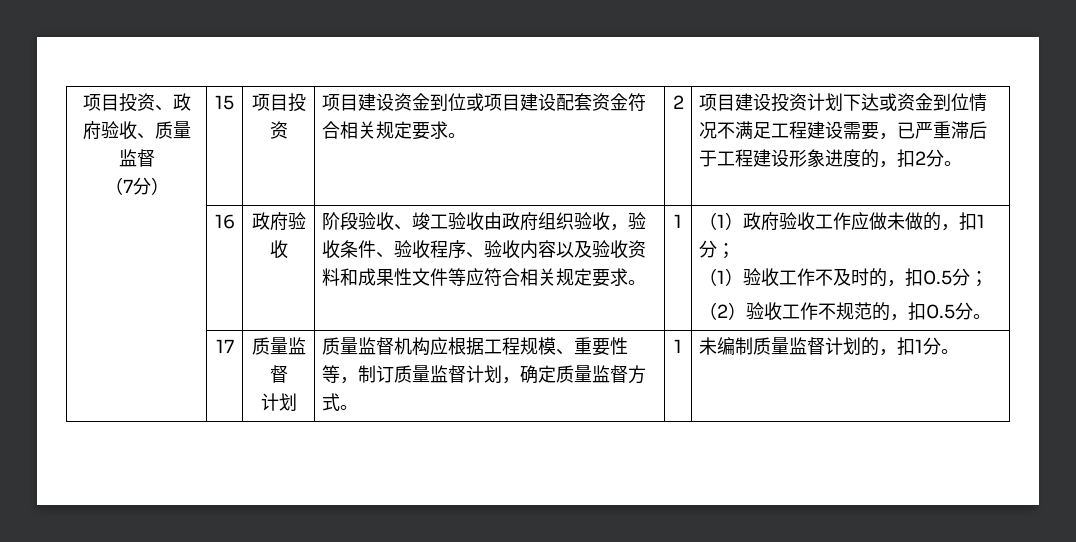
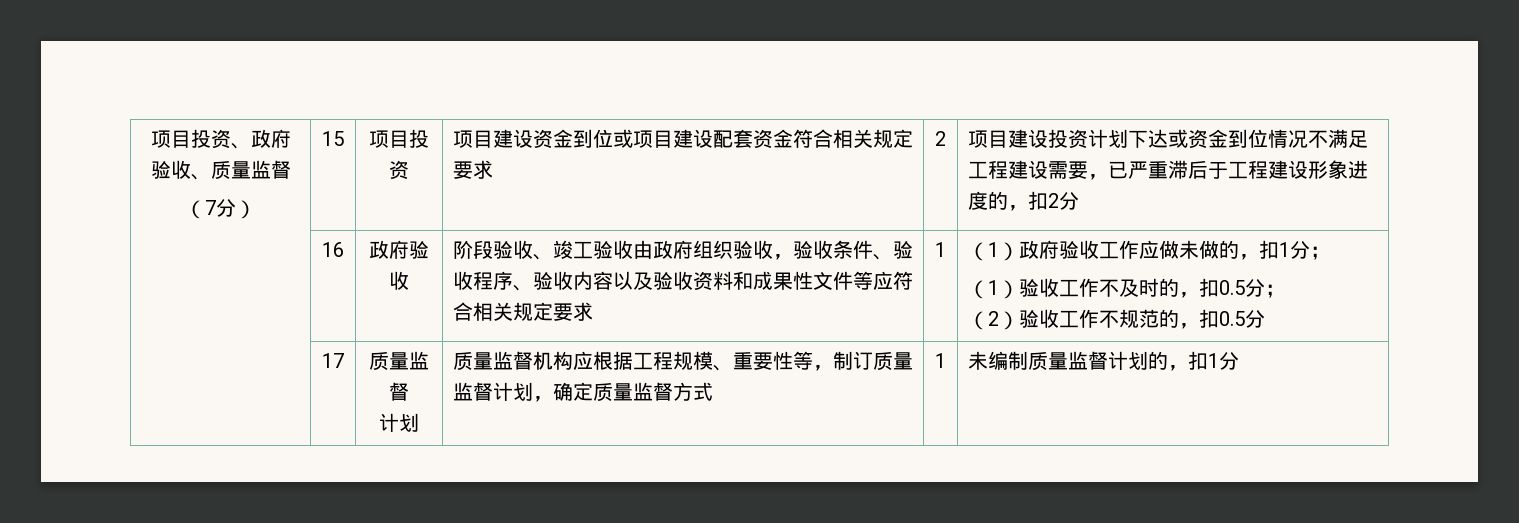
[447,133,466,138] 。 -> (493, 169) none
[943,161,962,166] 。 -> (1079, 200) none
[627,280,646,285] 。 -> (593, 311) none
[972,314,991,319] 。 -> (1265, 318) none
[339,405,358,410] 。 -> (713, 391) none
[940,349,959,354] 。 -> (1239, 360) none

